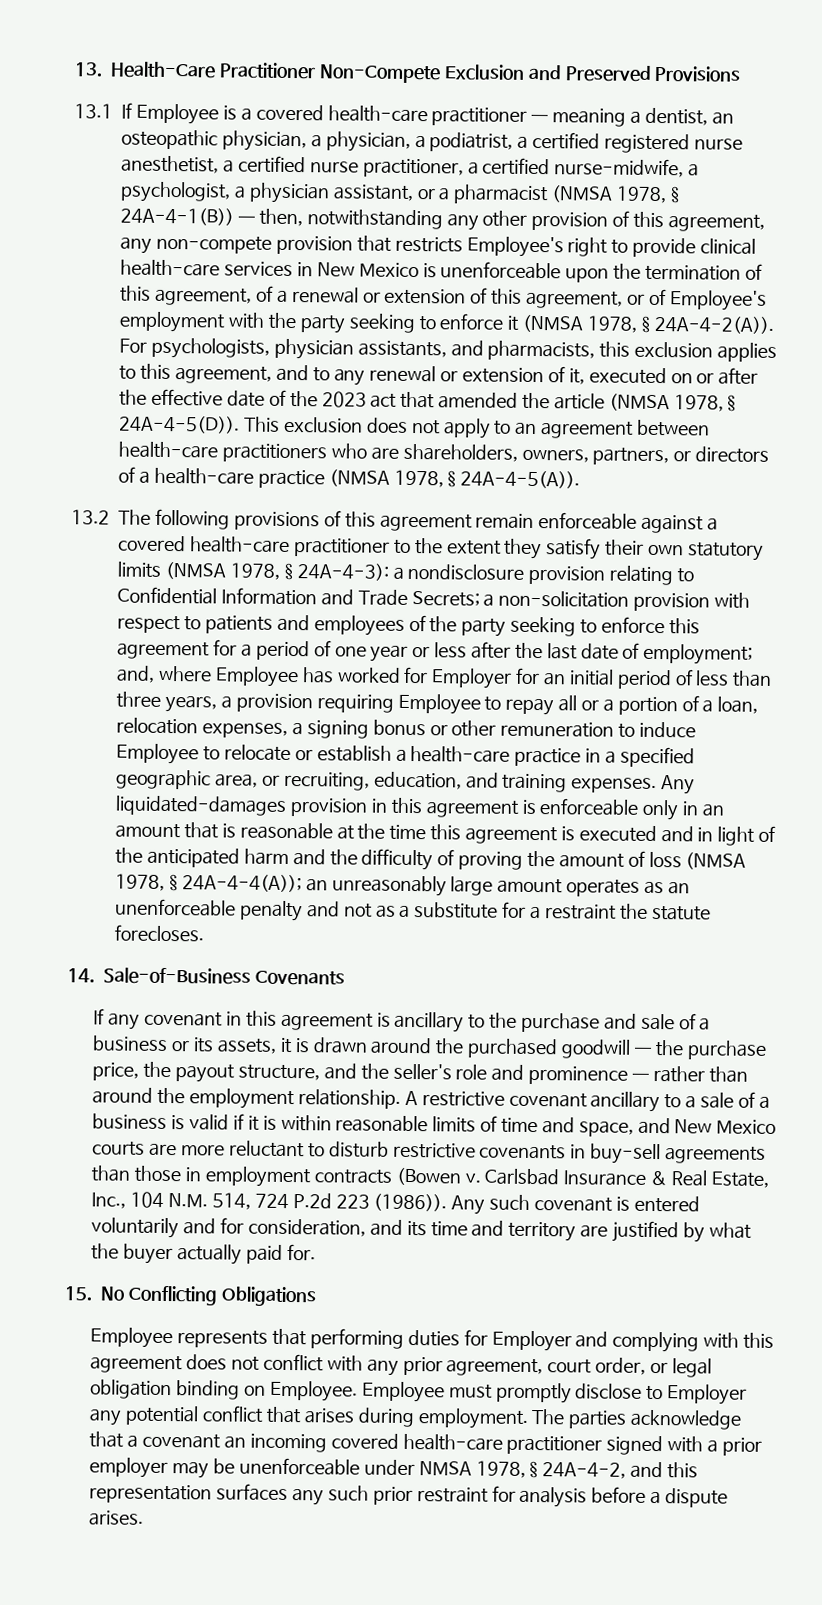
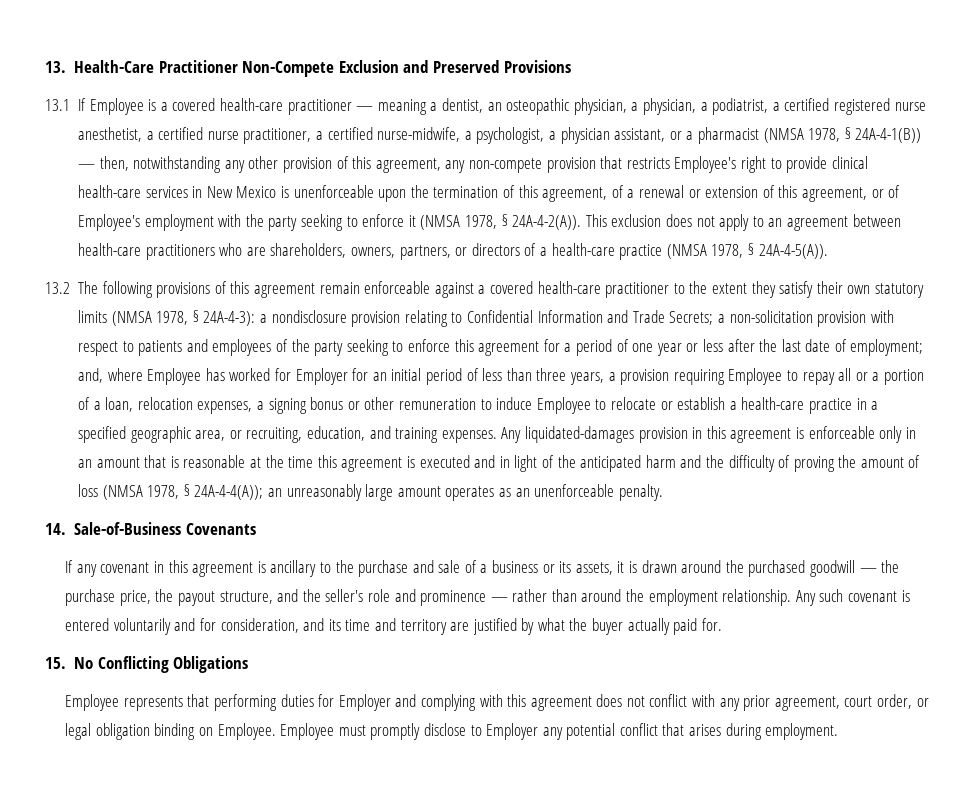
[119,337,778,362] [119,363,759,386] [119,388,737,412] [119,415,241,434] For psychologists, physician assistants, and pharmacists, this exclusion applies to this agreement, and to any renewal or extension of it, executed on or after the effective date of the 2023 act that amended the article (NMSA 1978, § 24A-4-5(D)). -> (582, 222) none
[240,900,711,922] [114,924,205,942] penalty and not as a substitute for a restraint the statute forecloses. -> [618,484,663,501] penalty.
[404,1090,770,1113] [92,1113,777,1137] [92,1140,767,1165] [91,1165,769,1188] [91,1191,448,1212] A restrictive covenant ancillary to a sale of a business is valid if it is within reasonable limits of time and space, and New Mexico courts are more reluctant to disturb restrictive covenants in buy-sell agreements than those in employment contracts (Bowen v. Carlsbad Insurance & Real Estate, Inc., 104 N.M. 514, 724 P.2d 223 (1986)). -> (792, 597) none
[531,1409,743,1430] [89,1431,762,1456] [89,1457,699,1479] [89,1483,729,1508] [89,1510,145,1526] The parties acknowledge that a covenant an incoming covered health-care practitioner signed with a prior employer may be unenforceable under NMSA 1978, § 24A-4-2, and this representation surfaces any such prior restraint for analysis before a dispute arises. -> (839, 731) none

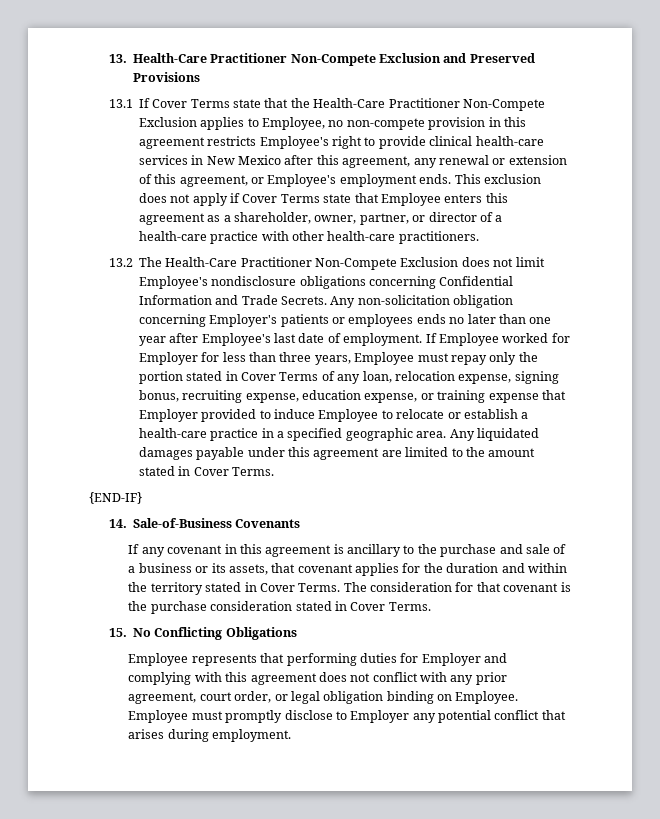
[89,98,926,115] [78,127,922,144] [78,156,623,173] Employee is a covered health-care practitioner — meaning a dentist, an osteopathic physician, a physician, a podiatrist, a certified registered nurse anesthetist, a certified nurse practitioner, a certified nurse-midwife, a psychologist, a physician assistant, or a pharmacist (NMSA 1978, § 24A-4-1(B)) — then, notwithstanding any other provision of this agreement, any non-compete provision that -> [152,98,545,111] [138,117,526,130] [138,137,205,149] Cover Terms state that the Health-Care Practitioner Non-Compete Exclusion applies to Employee, no non-compete provision in this agreement
[281,185,635,202] is unenforceable upon the termination of this agreement, of a -> [284,155,437,168] after this agreement, any
[888,185,901,198] of -> (265, 180) none
[218,214,582,231] with the party seeking to enforce it (NMSA 1978, § 24A-4-2(A)). -> [419,174,452,184] ends.
[752,214,901,231] [78,243,828,260] [44,281,924,298] [78,310,894,327] [78,339,924,356] [78,368,924,385] [78,397,477,414] to an agreement between health-care practitioners who are shareholders, owners, partners, or directors of a health-care practice (NMSA 1978, § 24A-4-5(A)). // 13.2 The following provisions of this agreement remain enforceable against a covered health-care practitioner to the extent they satisfy their own statutory limits (NMSA 1978, § 24A-4-3): a nondisclosure provision relating to Confidential Information and Trade Secrets; a non-solicitation provision with respect to patients and employees of the party seeking to enforce this agreement for a period of one year or less after the last date of employment; and, where Employee has worked for Employer for an initial period of less than three years, a provision requiring Employee to repay all or a portion of a loan, relocation expenses, a signing bonus or other remuneration -> [230,193,508,206] [138,212,503,225] [138,231,479,244] [108,257,545,270] [138,276,514,289] [138,295,514,308] [138,314,552,327] [138,333,570,346] [138,352,538,365] [138,371,559,384] [138,390,566,403] [138,409,257,422] if Cover Terms state that Employee enters this agreement as a shareholder, owner, partner, or director of a health-care practice with other health-care practitioners. // 13.2 The Health-Care Practitioner Non-Compete Exclusion does not limit Employee's nondisclosure obligations concerning Confidential Information and Trade Secrets. Any non-solicitation obligation concerning Employer's patients or employees ends no later than one year after Employee's last date of employment. If Employee worked for Employer for less than three years, Employee must repay only the portion stated in Cover Terms of any loan, relocation expense, signing bonus, recruiting expense, education expense, or training expense that Employer provided
[195,426,916,443] [78,455,921,472] [78,484,663,501] area, or recruiting, education, and training expenses. Any liquidated-damages provision in this agreement is enforceable only in an amount that is reasonable at the time this agreement is executed and in light of the anticipated harm and the difficulty of proving the amount of loss (NMSA 1978, § 24A-4-4(A)); an unreasonably large amount operates as an unenforceable penalty. -> [416,428,539,441] [138,447,536,460] [138,466,275,476] [89,492,142,504] area. Any liquidated damages payable under this agreement are limited to the amount stated in Cover Terms. // {END-IF}
[617,560,900,577] [65,589,910,606] [65,618,722,635] it is drawn around the purchased goodwill — the purchase price, the payout structure, and the seller's role and prominence — rather than around the employment relationship. Any such covenant is entered voluntarily and for consideration, and its time and territory are justified by what the buyer actually paid for. -> [271,563,567,576] [128,582,571,595] [128,601,431,614] that covenant applies for the duration and within the territory stated in Cover Terms. The consideration for that covenant is the purchase consideration stated in Cover Terms.

